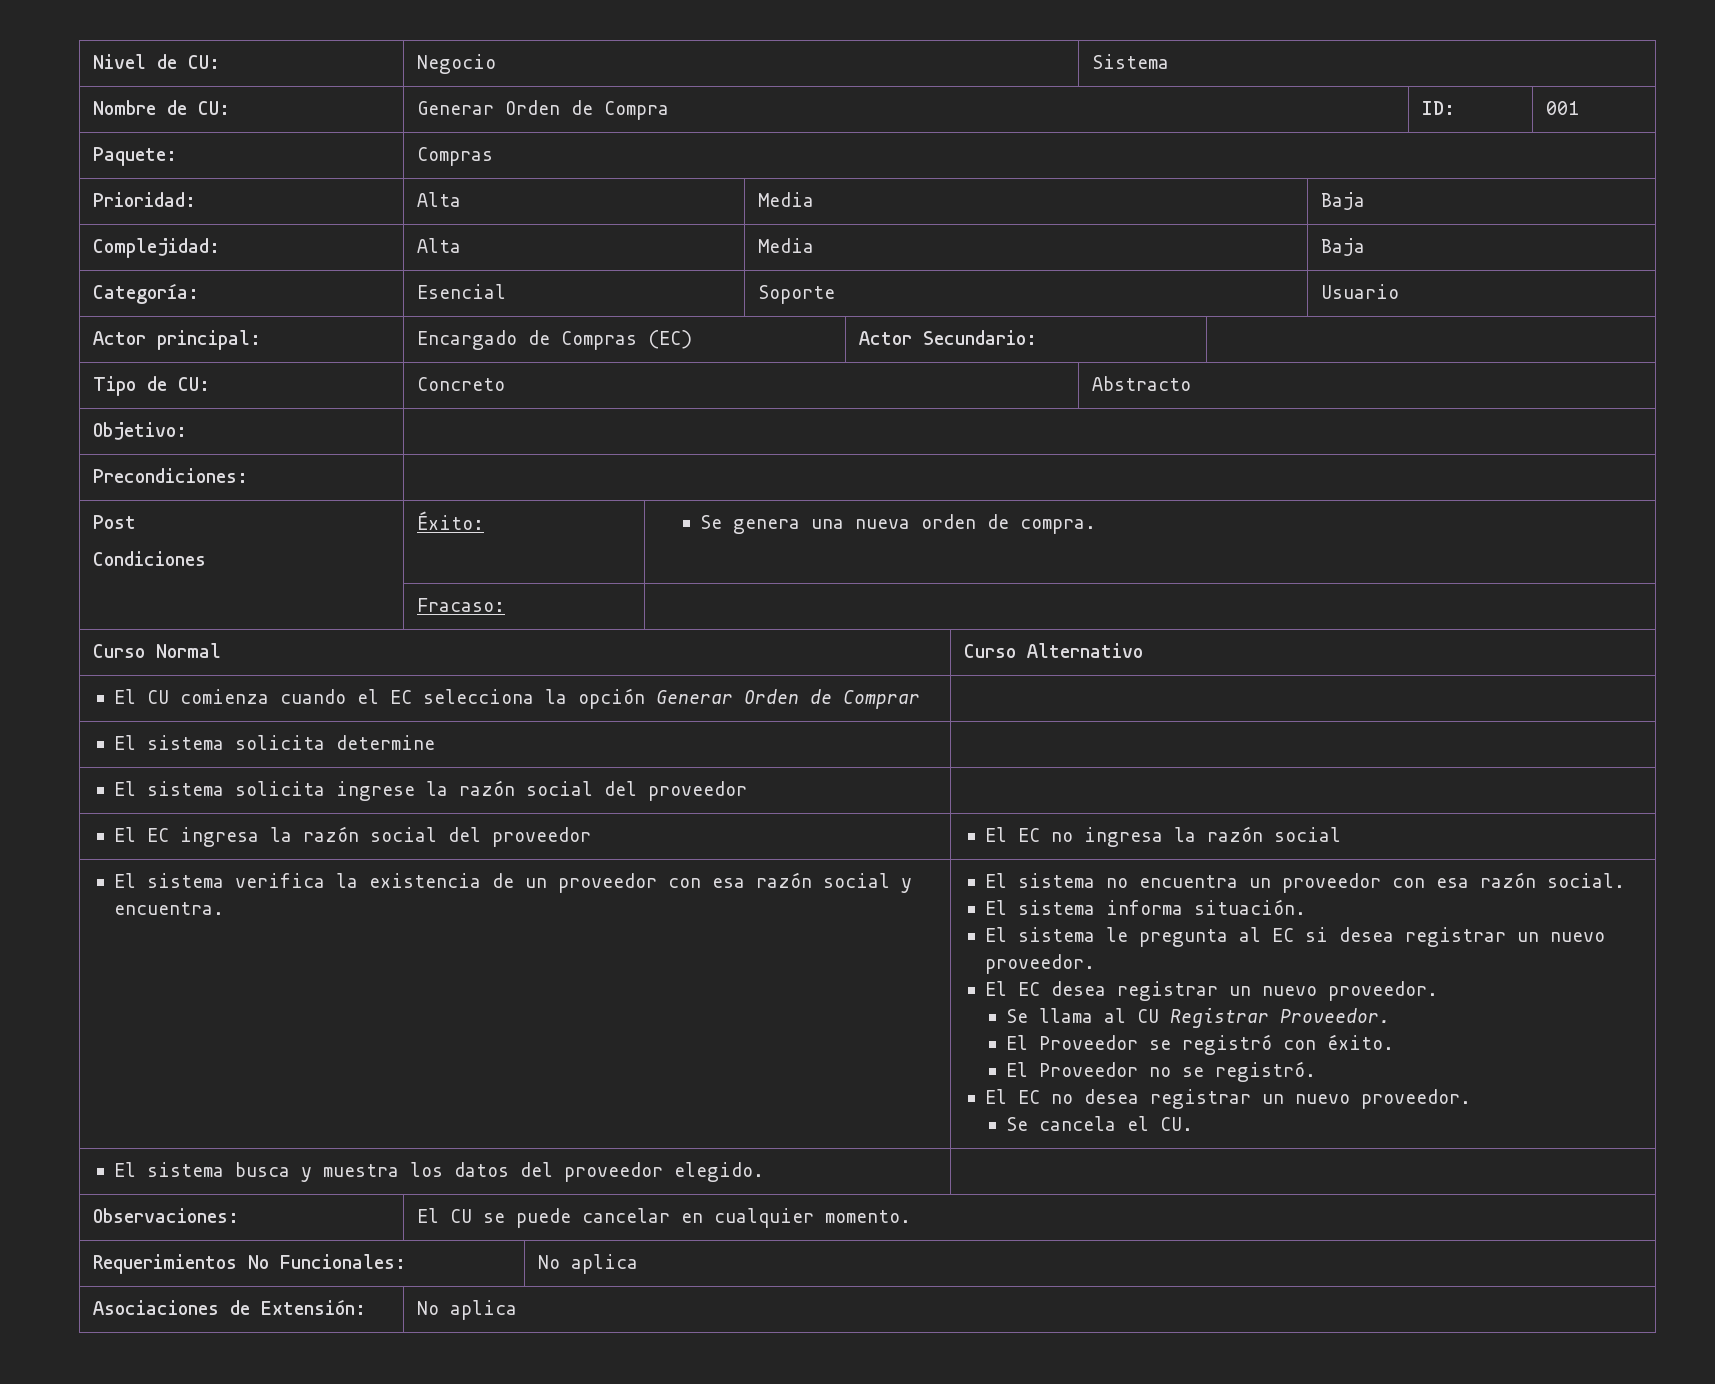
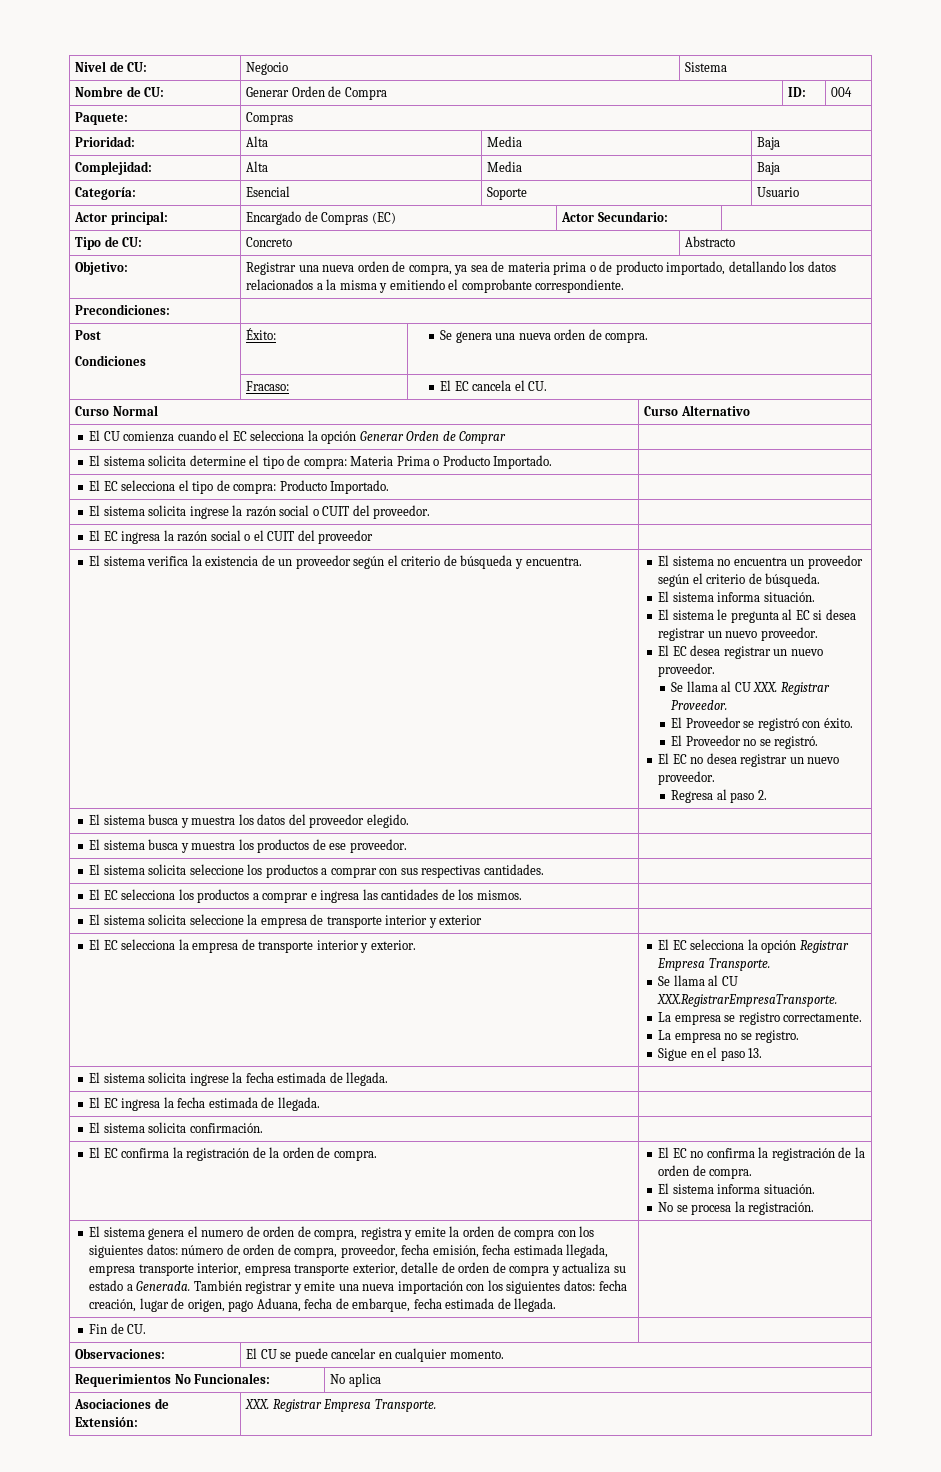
[1545,101,1579,115] 001 -> [831,87,853,97] 004
(187, 431) none -> [246,261,836,275] [246,279,625,293] Registrar una nueva orden de compra, ya sea de materia prima o de producto importado, detallando los datos relacionados a la misma y emitiendo el comprobante correspondiente.
(505, 605) none -> [440,380,548,391] El EC cancela el CU.
(436, 742) none -> [249,455,553,469] [89,480,390,494] el tipo de compra: Materia Prima o Producto Importado. | // El EC selecciona el tipo de compra: Producto Importado.
[604,781,748,801] del proveedor -> [312,505,431,519] o CUIT del proveedor.
[448,827,592,847] [985,826,1342,847] del proveedor | El EC no ingresa la razón social -> [244,530,374,544] o el CUIT del proveedor |
[668,872,891,888] con esa razón social -> [353,555,513,569] según el criterio de búsqueda
[1392,872,1626,888] con esa razón social. -> [658,573,821,587] según el criterio de búsqueda.
(1160, 1016) none -> [753,682,778,692] XXX.
[1006,1116,1194,1131] Se cancela el CU. -> [671,789,767,803] Regresa al paso 2.
(765, 1172) none -> [89,839,407,853] [89,864,544,878] [89,889,522,903] [89,914,483,928] [89,939,416,953] [658,939,849,953] [657,958,770,971] [658,975,738,986] [657,994,838,1007] [658,1012,863,1025] [658,1030,800,1043] [658,1047,763,1061] [89,1072,389,1086] [89,1097,320,1111] [89,1122,263,1133] [89,1147,377,1161] [658,1147,865,1161] [658,1165,753,1179] [658,1183,815,1194] [658,1201,815,1215] [89,1226,595,1240] [89,1244,609,1258] [89,1262,626,1276] [89,1280,627,1294] [89,1298,557,1312] [89,1323,147,1334] // El sistema busca y muestra los productos de ese proveedor. | // El sistema solicita seleccione los productos a comprar con sus respectivas cantidades. | // El EC selecciona los productos a comprar e ingresa las cantidades de los mismos. | // El sistema solicita seleccione la empresa de transporte interior y exterior | // El EC selecciona la empresa de transporte interior y exterior. | El EC selecciona la opción Registrar Empresa Transporte. // Se llama al CU XXX.RegistrarEmpresaTransporte. // La empresa se registro correctamente. // La empresa no se registro. // Sigue en el paso 13. // El sistema solicita ingrese la fecha estimada de llegada. | // El EC ingresa la fecha estimada de llegada. | // El sistema solicita confirmación. | // El EC confirma la registración de la orden de compra. | El EC no confirma la registración de la orden de compra. // El sistema informa situación. // No se procesa la registración. // El sistema genera el numero de orden de compra, registra y emite la orden de compra con los siguientes datos: número de orden de compra, proveedor, fecha emisión, fecha estimada llegada, empresa transporte interior, empresa transporte exterior, detalle de orden de compra y actualiza su estado a Generada. También registrar y emite una nueva importación con los siguientes datos: fecha creación, lugar de origen, pago Aduana, fecha de embarque, fecha estimada de llegada. | // Fin de CU. |
[416,1300,517,1320] No aplica -> [245,1399,436,1412] XXX. Registrar Empresa Transporte.

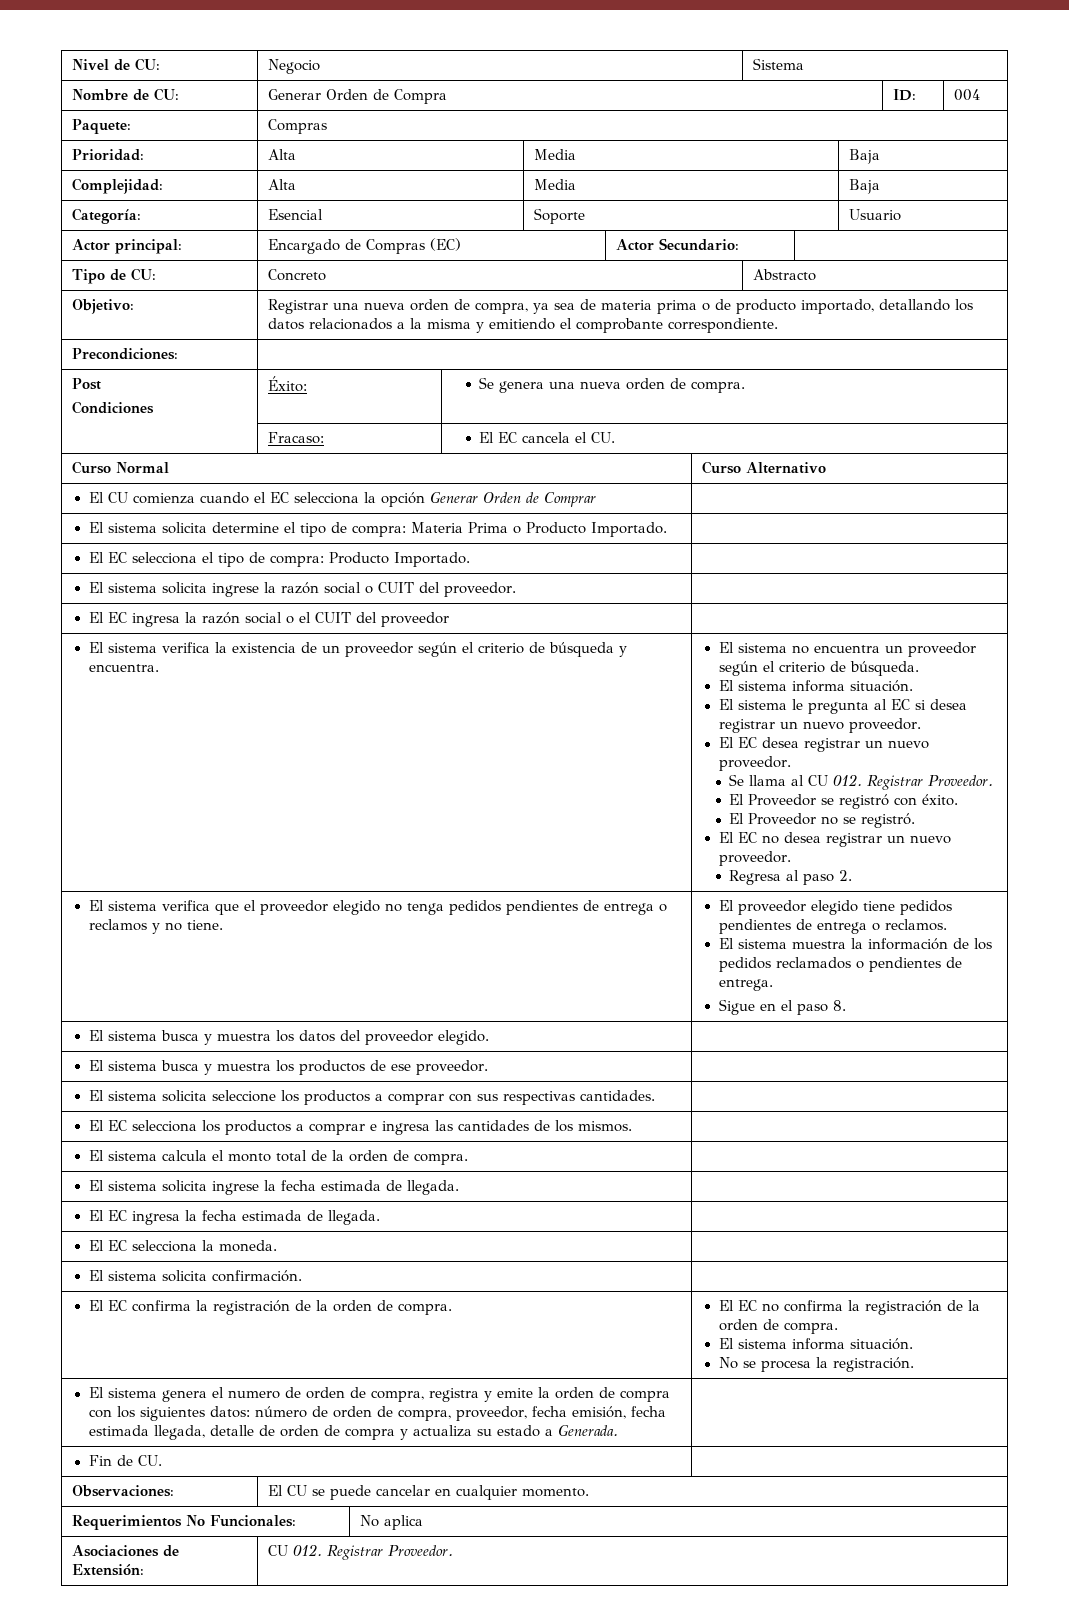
[753,682,778,692] XXX. -> [833,774,863,786] 012.
(767, 795) none -> [88,900,667,915] [88,919,223,934] [718,900,952,915] [718,919,947,934] [718,938,992,950] [718,957,962,972] [718,979,773,991] [718,999,846,1015] // El sistema verifica que el proveedor elegido no tenga pedidos pendientes de entrega o reclamos y no tiene. | El proveedor elegido tiene pedidos pendientes de entrega o reclamos. // El sistema muestra la información de los pedidos reclamados o pendientes de entrega. // Sigue en el paso 8.
[148,914,483,928] [89,939,416,953] [658,939,849,953] [657,958,770,971] [658,975,738,986] [657,994,838,1007] [658,1012,863,1025] [658,1030,800,1043] [658,1047,763,1061] solicita seleccione la empresa de transporte interior y exterior | // El EC selecciona la empresa de transporte interior y exterior. | El EC selecciona la opción Registrar Empresa Transporte. // Se llama al CU XXX.RegistrarEmpresaTransporte. // La empresa se registro correctamente. // La empresa no se registro. // Sigue en el paso 13. -> [161,1150,468,1165] calcula el monto total de la orden de compra. |
(320, 1104) none -> [88,1240,277,1252] // El EC selecciona la moneda. |
[89,1263,398,1276] empresa transporte interior, empresa transporte exterior, -> (205, 1432) none
[193,1280,627,1294] [89,1298,557,1312] También registrar y emite una nueva importación con los siguientes datos: fecha creación, lugar de origen, pago Aduana, fecha de embarque, fecha estimada de llegada. -> (618, 1430) none
[245,1399,436,1412] XXX. Registrar Empresa Transporte. -> [268,1544,454,1560] CU 012. Registrar Proveedor.

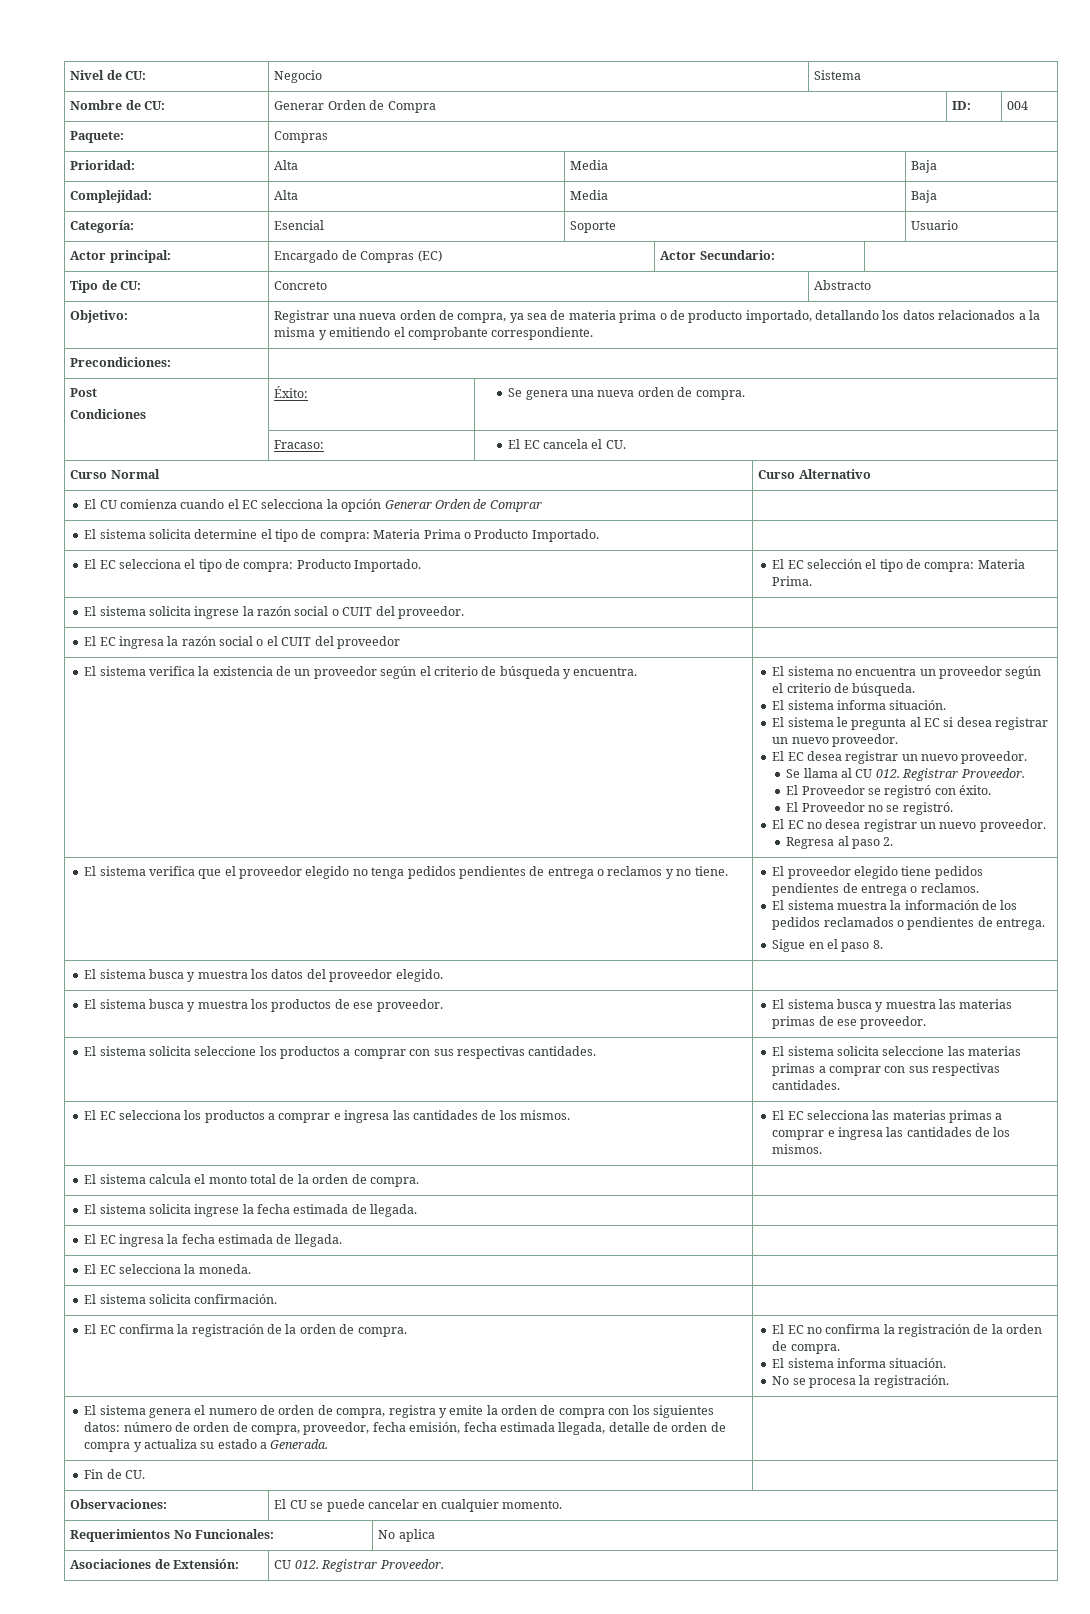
(470, 559) none -> [772,559,1025,572] [772,576,813,586] El EC selección el tipo de compra: Materia Prima.
(488, 1067) none -> [772,999,1013,1012] [772,1016,927,1029] El sistema busca y muestra las materias primas de ese proveedor.
(655, 1095) none -> [772,1046,1022,1056] [772,1063,1001,1076] [772,1080,841,1090] El sistema solicita seleccione las materias primas a comprar con sus respectivas cantidades.
(632, 1126) none -> [772,1110,1003,1123] [772,1127,1011,1140] [772,1144,823,1154] El EC selecciona las materias primas a comprar e ingresa las cantidades de los mismos.

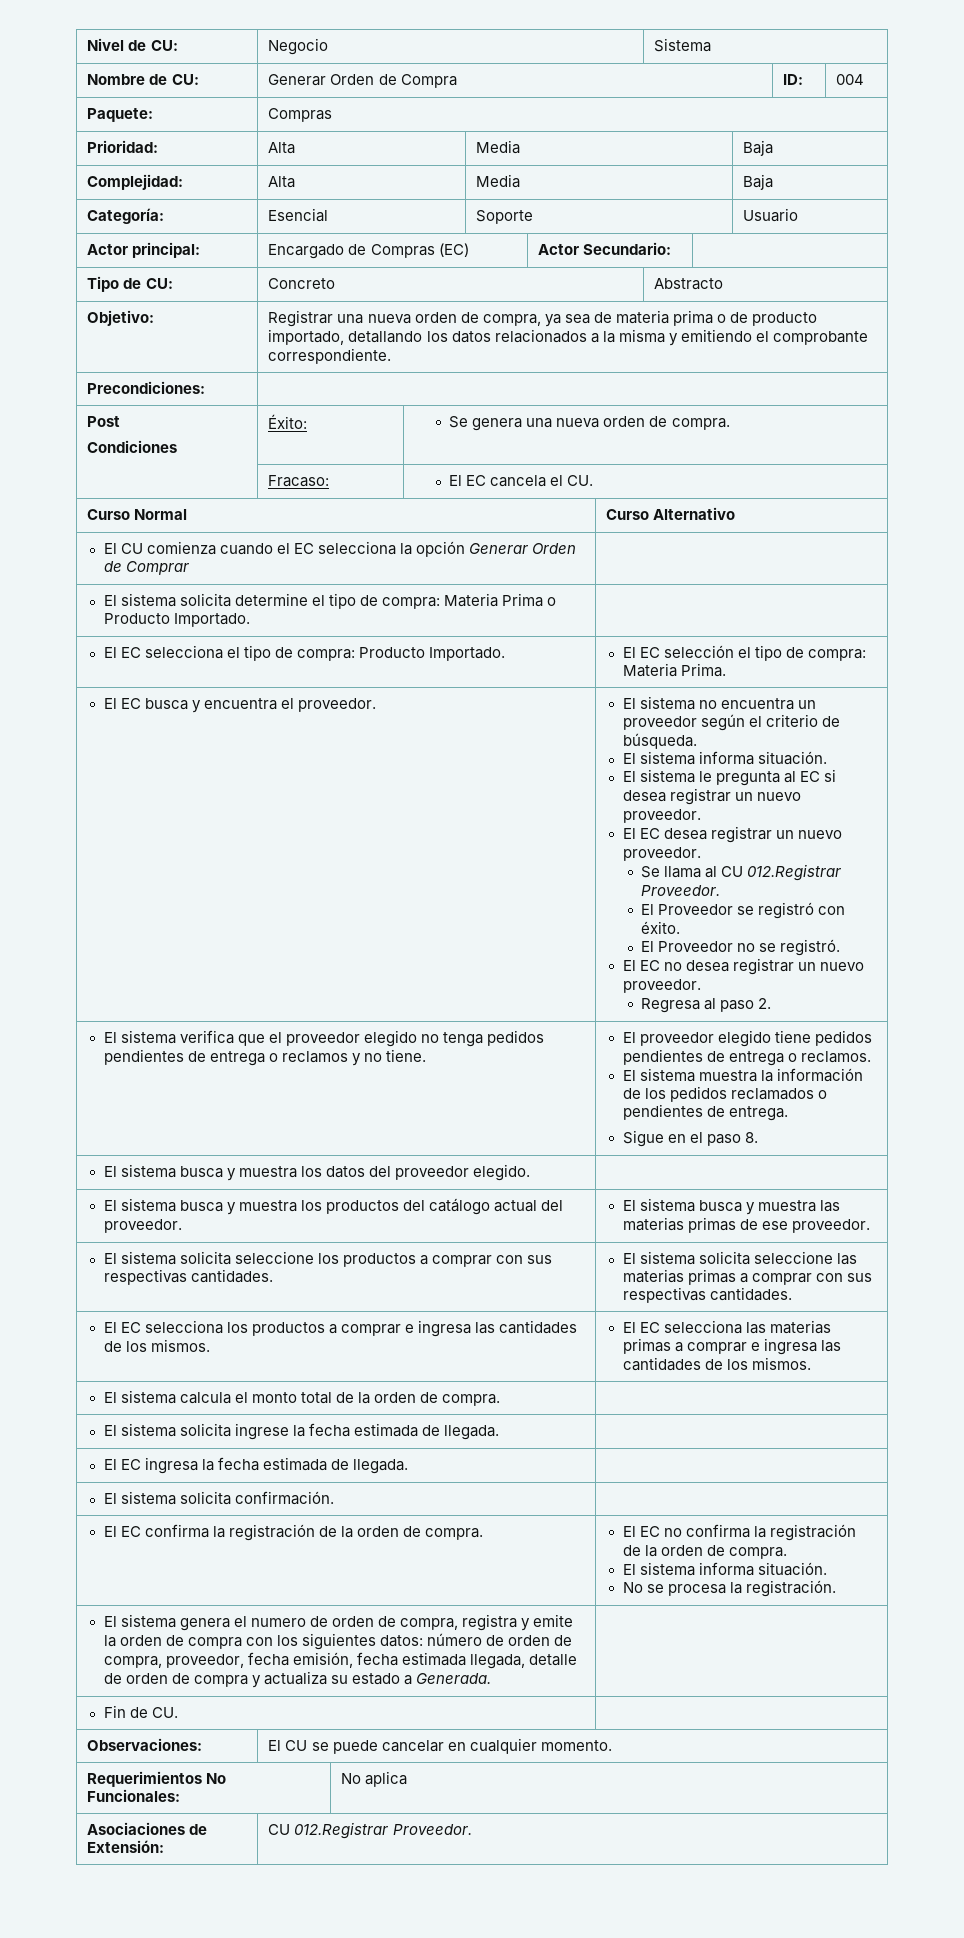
[99,606,464,619] [84,636,400,649] [84,666,638,679] sistema solicita ingrese la razón social o CUIT del proveedor. | // El EC ingresa la razón social o el CUIT del proveedor | // El sistema verifica la existencia de un proveedor según el criterio de búsqueda y encuentra. -> [120,698,377,713] EC busca y encuentra el proveedor.
[875,768,959,781] 012. Registrar -> [747,864,842,881] 012.Registrar
[334,999,374,1009] de ese -> [403,1198,564,1215] del catálogo actual del
[84,1264,251,1274] // El EC selecciona la moneda. | -> (409, 1466) none
[294,1559,378,1572] 012. Registrar -> [294,1822,389,1839] 012.Registrar

